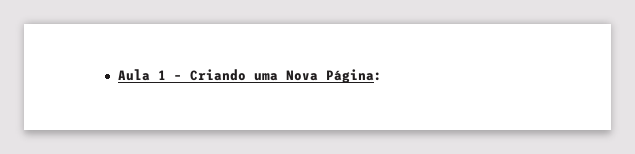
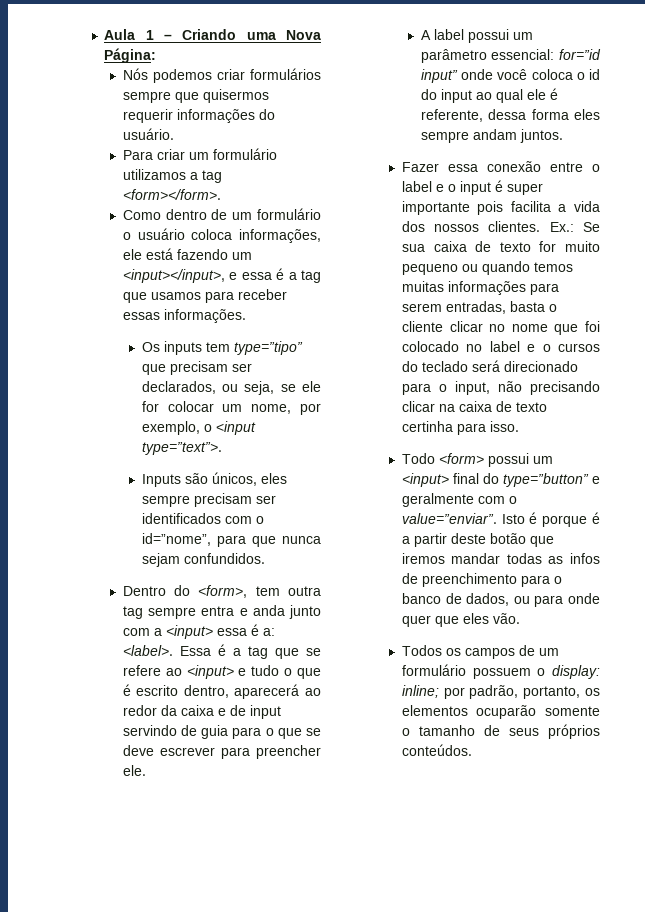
(382, 76) none -> [122,68,321,83] [122,89,269,103] [122,109,275,123] [122,128,174,140] [122,148,277,160] [122,169,222,183] [122,189,221,200] [122,208,322,220] [122,228,321,243] [122,248,252,260] [122,268,321,283] [122,289,287,303] [122,309,246,323] [141,341,303,355] [141,361,252,375] [141,381,321,395] [141,401,321,415] [141,421,256,435] [141,442,222,455] [141,472,287,487] [141,493,276,507] [141,513,264,524] [141,533,321,547] [141,553,265,567] [122,585,322,598] [122,605,321,619] [122,624,275,639] [122,644,321,659] [122,665,321,679] [122,684,322,699] [122,705,281,719] [122,725,322,739] [122,745,321,759] [122,765,146,776] [420,29,533,43] [420,49,601,63] [420,69,600,83] [420,88,558,103] [420,109,600,122] [420,129,563,143] [401,161,600,172] [401,180,543,195] [401,201,600,215] [401,221,600,232] [401,241,600,252] [401,261,573,275] [401,281,559,295] [401,301,557,314] [401,321,600,335] [401,341,600,352] [401,360,578,372] [401,381,600,395] [401,401,547,412] [401,421,519,435] [401,453,553,467] [401,473,600,487] [401,493,517,507] [401,512,600,527] [401,533,554,547] [401,553,600,564] [401,573,562,587] [401,593,600,607] [401,613,520,627] [401,645,559,659] [401,664,600,679] [401,685,600,699] [401,705,600,719] [401,724,600,739] [401,744,472,756] // Nós podemos criar formulários sempre que quisermos requerir informações do usuário. // Para criar um formulário utilizamos a tag <form></form>. // Como dentro de um formulário o usuário coloca informações, ele está fazendo um <input></input>, e essa é a tag que usamos para receber essas informações. // Os inputs tem type=”tipo” que precisam ser declarados, ou seja, se ele for colocar um nome, por exemplo, o <input type=”text”>. // Inputs são únicos, eles sempre precisam ser identificados com o id=”nome”, para que nunca sejam confundidos. // Dentro do <form>, tem outra tag sempre entra e anda junto com a <input> essa é a: <label>. Essa é a tag que se refere ao <input> e tudo o que é escrito dentro, aparecerá ao redor da caixa e de input servindo de guia para o que se deve escrever para preencher ele. // A label possui um parâmetro essencial: for=”id input” onde você coloca o id do input ao qual ele é referente, dessa forma eles sempre andam juntos. // Fazer essa conexão entre o label e o input é super importante pois facilita a vida dos nossos clientes. Ex.: Se sua caixa de texto for muito pequeno ou quando temos muitas informações para serem entradas, basta o cliente clicar no nome que foi colocado no label e o cursos do teclado será direcionado para o input, não precisando clicar na caixa de texto certinha para isso. // Todo <form> possui um <input> final do type=”button” e geralmente com o value=”enviar”. Isto é porque é a partir deste botão que iremos mandar todas as infos de preenchimento para o banco de dados, ou para onde quer que eles vão. // Todos os campos de um formulário possuem o display: inline; por padrão, portanto, os elementos ocuparão somente o tamanho de seus próprios conteúdos.

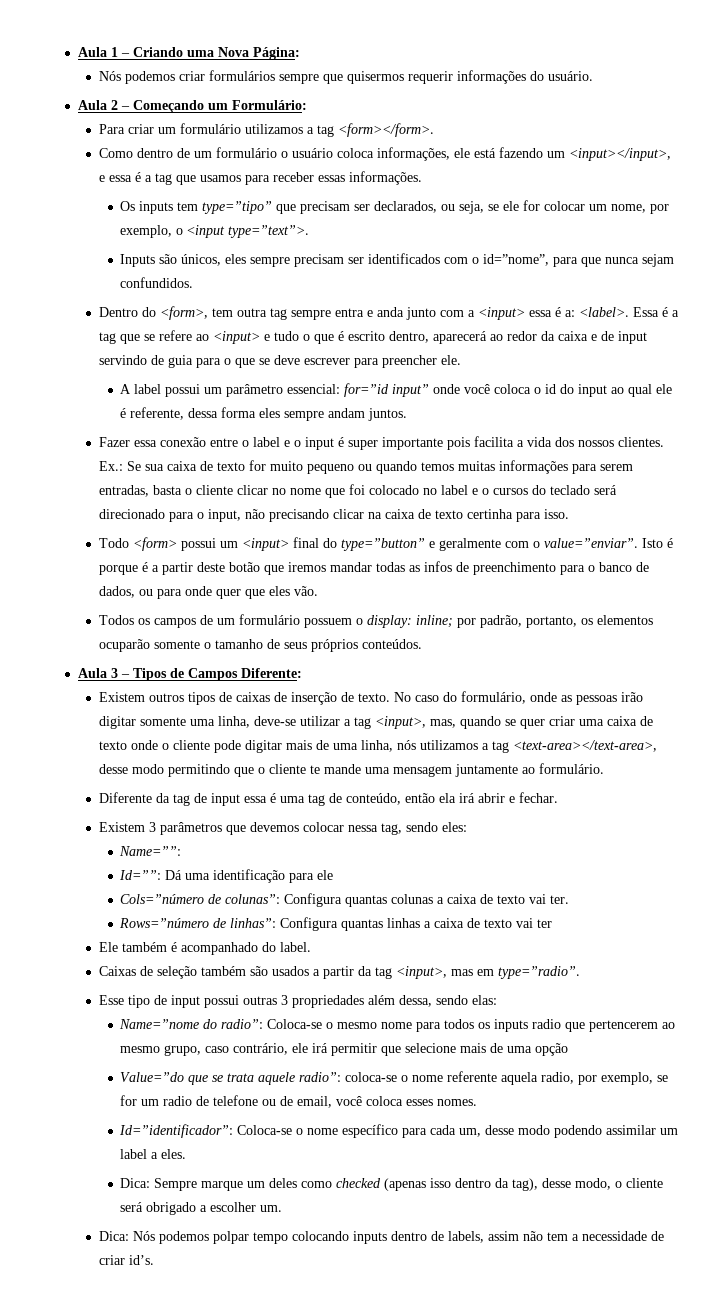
(174, 134) none -> [77,100,307,113] // Aula 2 – Começando um Formulário:
(472, 750) none -> [77,668,302,681] [99,691,644,705] [99,716,654,729] [99,740,658,753] [99,763,605,777] [99,792,559,806] [99,822,468,835] [119,846,182,856] [119,869,334,883] [120,893,570,907] [119,917,553,931] [99,942,312,955] [99,966,581,979] [99,995,498,1008] [119,1019,676,1032] [120,1043,569,1056] [120,1071,669,1085] [120,1095,478,1108] [119,1124,679,1138] [120,1149,187,1159] [120,1178,664,1191] [120,1202,283,1215] [99,1231,665,1244] [99,1255,155,1265] // Aula 3 – Tipos de Campos Diferente: // Existem outros tipos de caixas de inserção de texto. No caso do formulário, onde as pessoas irão digitar somente uma linha, deve-se utilizar a tag <input>, mas, quando se quer criar uma caixa de texto onde o cliente pode digitar mais de uma linha, nós utilizamos a tag <text-area></text-area>, desse modo permitindo que o cliente te mande uma mensagem juntamente ao formulário. // Diferente da tag de input essa é uma tag de conteúdo, então ela irá abrir e fechar. // Existem 3 parâmetros que devemos colocar nessa tag, sendo eles: // Name=””: // Id=””: Dá uma identificação para ele // Cols=”número de colunas”: Configura quantas colunas a caixa de texto vai ter. // Rows=”número de linhas”: Configura quantas linhas a caixa de texto vai ter // Ele também é acompanhado do label. // Caixas de seleção também são usados a partir da tag <input>, mas em type=”radio”. // Esse tipo de input possui outras 3 propriedades além dessa, sendo elas: // Name=”nome do radio”: Coloca-se o mesmo nome para todos os inputs radio que pertencerem ao mesmo grupo, caso contrário, ele irá permitir que selecione mais de uma opção // Value=”do que se trata aquele radio”: coloca-se o nome referente aquela radio, por exemplo, se for um radio de telefone ou de email, você coloca esses nomes. // Id=”identificador”: Coloca-se o nome específico para cada um, desse modo podendo assimilar um label a eles. // Dica: Sempre marque um deles como checked (apenas isso dentro da tag), desse modo, o cliente será obrigado a escolher um. // Dica: Nós podemos polpar tempo colocando inputs dentro de labels, assim não tem a necessidade de criar id’s.

